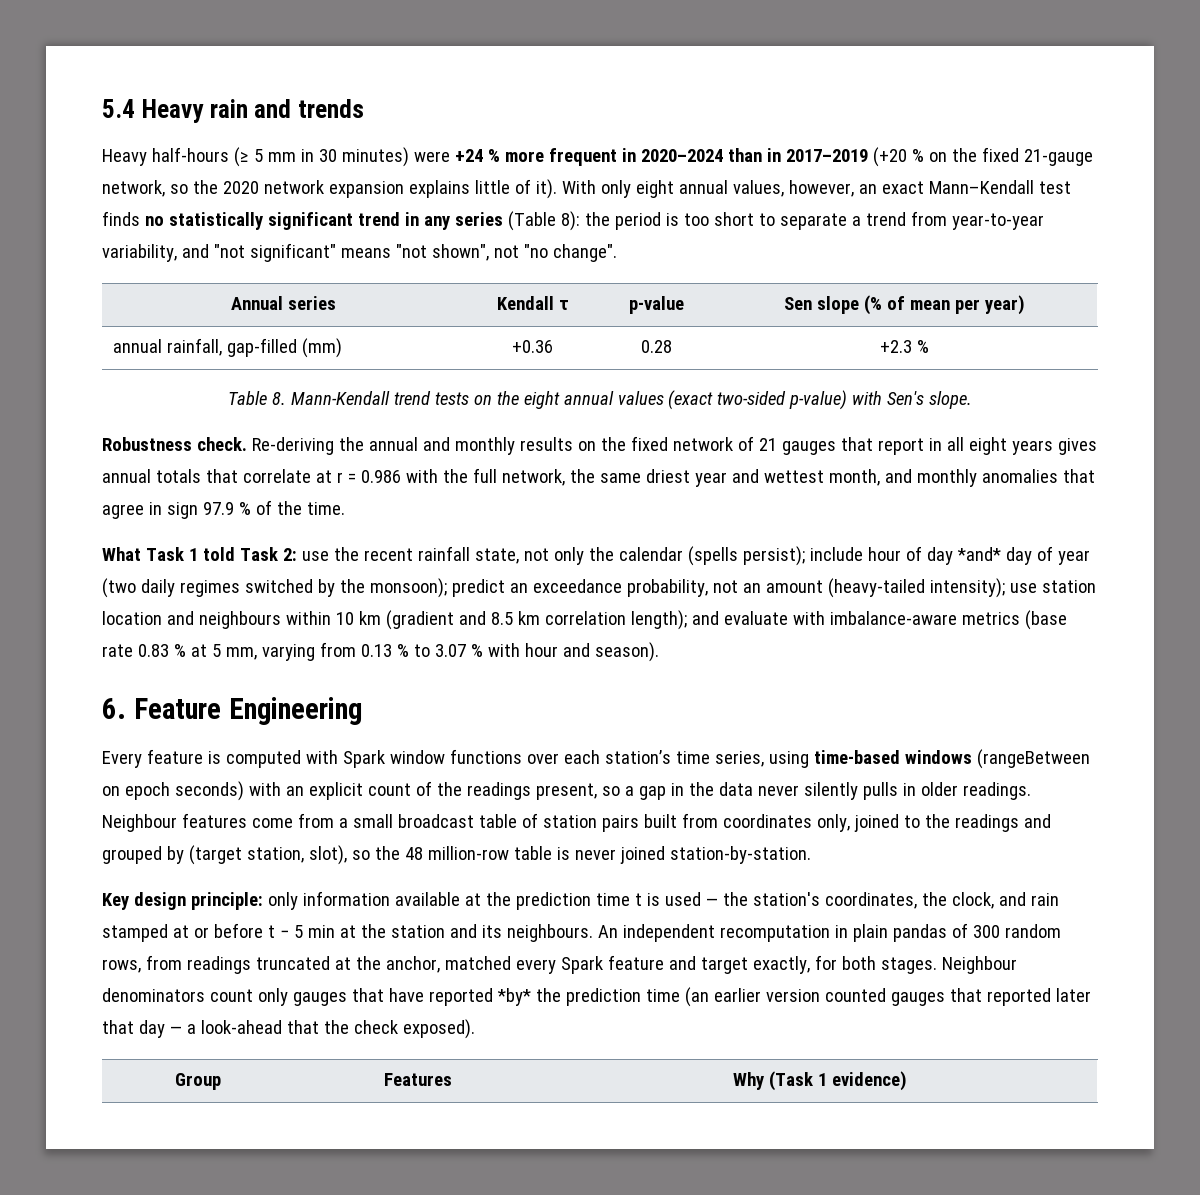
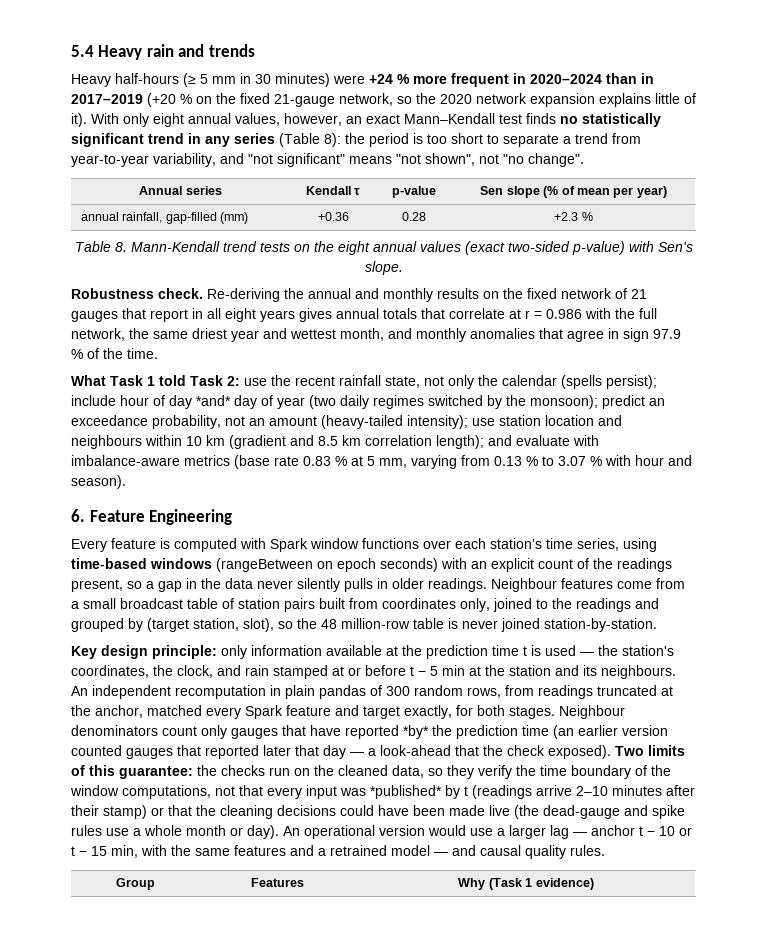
(475, 1029) none -> [615,745,685,756] [71,765,671,779] [70,785,695,799] [71,805,685,819] [71,825,692,839] [71,845,605,859] Two limits of this guarantee: the checks run on the cleaned data, so they verify the time boundary of the window computations, not that every input was *published* by t (readings arrive 2–10 minutes after their stamp) or that the cleaning decisions could have been made live (the dead-gauge and spike rules use a whole month or day). An operational version would use a larger lag — anchor t − 10 or t − 15 min, with the same features and a retrained model — and causal quality rules.

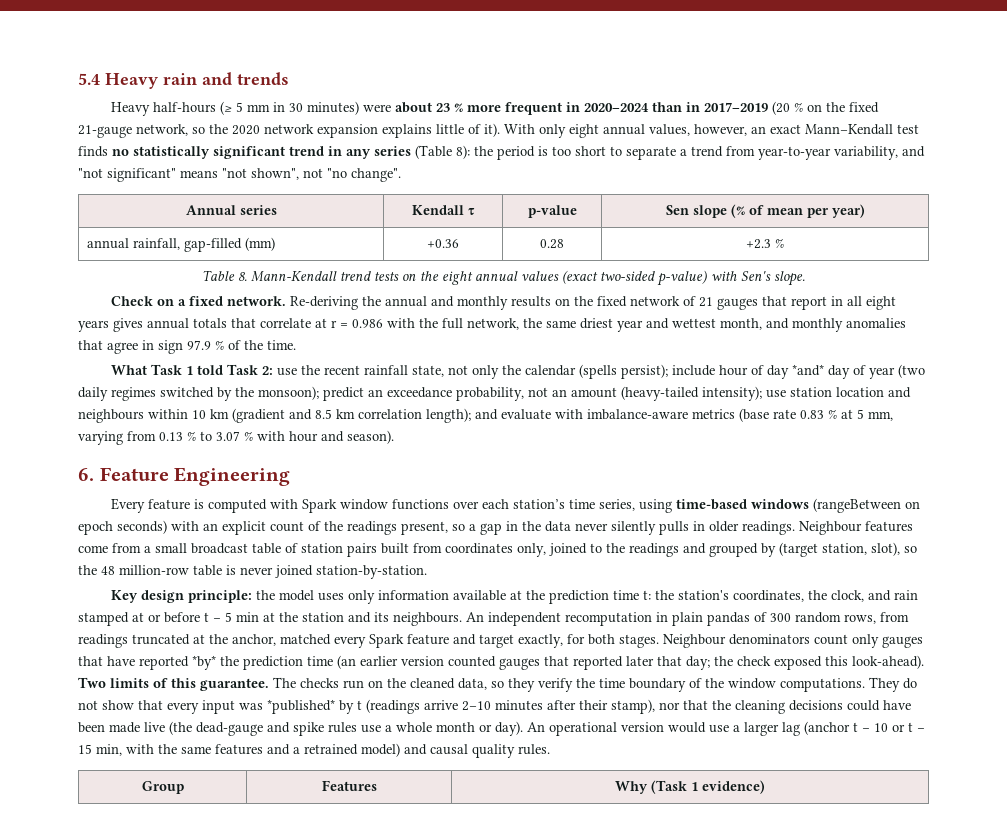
[369,74,393,84] +24 -> [395,102,451,113] about 23
[147,93,176,107] (+20 -> [772,101,791,115] (20
[71,288,203,299] Robustness check. -> [111,296,287,306] Check on a fixed network.
(217, 652) none -> [256,590,345,601] the model uses
[523,645,594,656] t is used — -> [643,590,652,600] t:
[323,745,611,759] day — a look-ahead that the check exposed). -> [686,655,924,670] day; the check exposed this look-ahead).
[119,765,217,779] guarantee: the -> [200,677,296,691] guarantee. The
[122,785,235,799] computations, not -> [780,677,917,692] [78,700,134,710] computations. They do not show
[103,805,164,819] stamp) or -> [611,699,680,714] stamp), nor
[573,825,635,836] — anchor -> [804,721,850,735] (anchor
[391,845,448,856] model — -> [361,743,400,757] model)

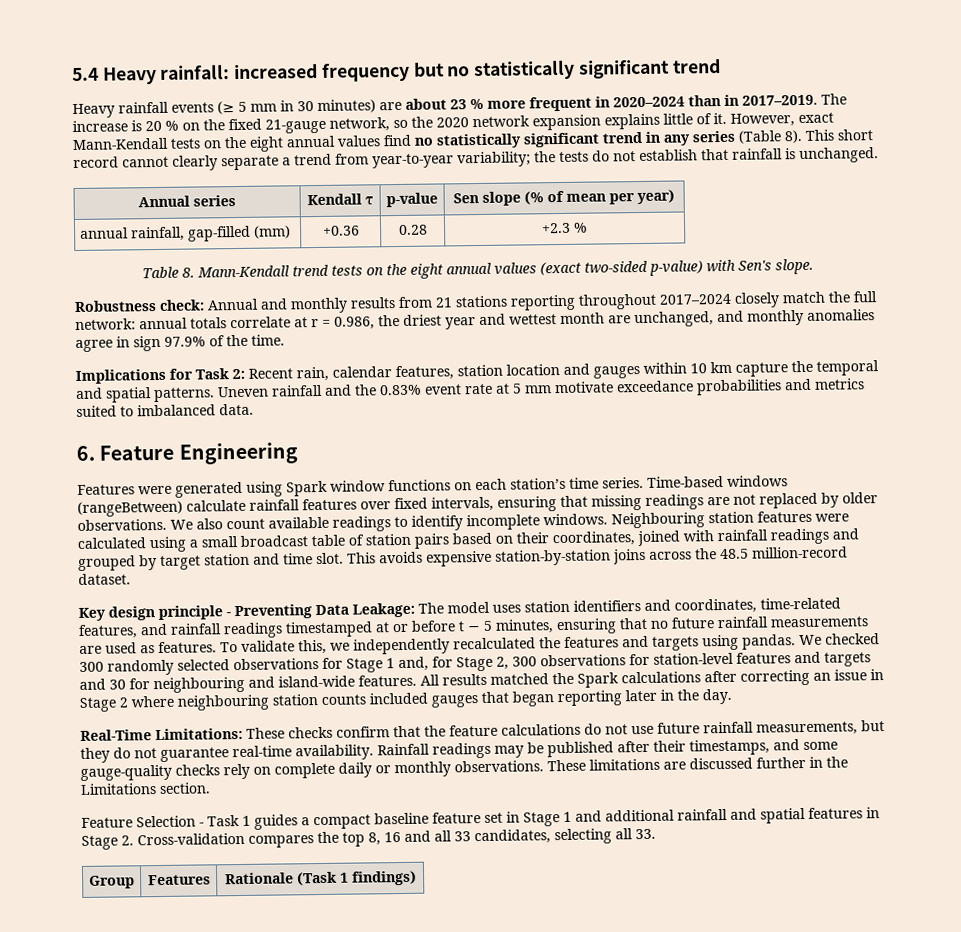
[163,72,289,85] [111,102,217,116] rain and trends // Heavy half-hours -> [160,58,721,82] [72,101,214,119] rainfall: increased frequency but no statistically significant trend // Heavy rainfall events
[363,104,392,112] were -> [379,101,402,111] are
[704,101,791,115] 2017–2019 (20 -> [742,93,847,106] [72,120,162,133] 2017–2019. The increase is 20
[484,123,919,138] [78,146,108,157] it). With only eight annual values, however, an exact Mann–Kendall test finds -> [713,112,834,127] [72,134,412,152] it. However, exact Mann-Kendall tests on the eight annual values find
[456,145,622,160] 8): the period is too short to -> [784,129,873,144] [73,155,218,171] 8). This short record cannot clearly
[834,146,925,160] [78,168,401,182] variability, and "not significant" means "not shown", not "no change". -> [457,147,879,168] variability; the tests do not establish that rainfall is unchanged.
[111,296,897,310] [78,318,143,332] Check on a fixed network. Re-deriving the annual and monthly results on the fixed network of 21 gauges that report in all eight years gives -> [74,291,877,314] [75,318,136,331] Robustness check: Annual and monthly results from 21 stations reporting throughout 2017–2024 closely match the full network:
[231,318,256,328] that -> (227, 323) none
[352,318,576,330] 0.986 with the full network, the same -> [334,314,400,330] 0.986, the
[720,318,762,330] month, -> [560,311,714,328] month are unchanged,
[78,340,103,350] that -> (875, 315) none
[187,340,224,350] 97.9 % -> [164,336,206,347] 97.9%
[111,364,926,379] [78,386,786,401] What Task 1 told Task 2: use the recent rainfall state, not only the calendar (spells persist); include hour of day *and* day of year (two daily regimes switched by the monsoon); predict an exceedance probability, not an amount (heavy-tailed intensity); use -> [75,365,454,385] Implications for Task 2: Recent rain, calendar features,
[78,409,144,423] neighbours -> [593,366,640,379] gauges
[232,408,893,423] [78,430,394,445] [78,467,291,486] [111,498,299,513] (gradient and 8.5 km correlation length); and evaluate with imbalance-aware metrics (base rate 0.83 % at 5 mm, varying from 0.13 % to 3.07 % with hour and season). // 6. Feature Engineering // Every feature is computed with -> [735,360,879,377] [76,378,865,403] [76,403,254,418] [76,442,298,465] [77,481,283,498] capture the temporal and spatial patterns. Uneven rainfall and the 0.83% event rate at 5 mm motivate exceedance probabilities and metrics suited to imbalanced data. // 6. Feature Engineering // Features were generated using
[453,501,480,509] over -> [454,482,472,491] on
[599,498,921,513] [78,520,913,535] [78,543,141,553] series, using time-based windows (rangeBetween on epoch seconds) with an explicit count of the readings present, so a gap in the data never silently pulls in older readings. Neighbour features come from -> [602,475,788,489] [77,492,878,517] [77,510,849,532] [77,536,187,553] series. Time-based windows (rangeBetween) calculate rainfall features over fixed intervals, ensuring that missing readings are not replaced by older observations. We also count available readings to identify incomplete windows. Neighbouring station features were calculated using
[381,542,917,557] [78,565,427,579] [111,590,919,604] [78,612,129,626] built from coordinates only, joined to the readings and grouped by (target station, slot), so the 48 million-row table is never joined station-by-station. // Key design principle: the model uses only information available at the prediction time t: the station's coordinates, the clock, and rain stamped -> [452,528,859,547] [78,546,848,571] [78,573,131,585] [78,597,841,621] [78,621,373,639] based on their coordinates, joined with rainfall readings and grouped by target station and time slot. This avoids expensive station-by-station joins across the 48.5 million-record dataset. // Key design principle - Preventing Data Leakage: The model uses station identifiers and coordinates, time-related features, and rainfall readings timestamped
[236,612,909,626] [78,634,923,648] [78,655,924,670] [78,677,917,692] [78,699,911,714] [78,721,925,736] [78,743,550,758] min at the station and its neighbours. An independent recomputation in plain pandas of 300 random rows, from readings truncated at the anchor, matched every Spark feature and target exactly, for both stages. Neighbour denominators count only gauges that have reported *by* the prediction time (an earlier version counted gauges that reported later that day; the check exposed this look-ahead). Two limits of this guarantee. The checks run on the cleaned data, so they verify the time boundary of the window computations. They do not show that every input was *published* by t (readings arrive 2–10 minutes after their stamp), nor that the cleaning decisions could have been made live (the dead-gauge and spike rules use a whole month or day). An operational version would use a larger lag (anchor t − 10 or t − 15 min, with the same features and a retrained model) and causal quality rules. -> [495,616,869,635] [79,633,880,655] [79,651,871,676] [79,669,884,694] [79,688,732,712] [80,720,885,741] [80,739,838,763] [80,756,848,781] [80,782,211,795] [81,807,880,830] [81,828,656,850] minutes, ensuring that no future rainfall measurements are used as features. To validate this, we independently recalculated the features and targets using pandas. We checked 300 randomly selected observations for Stage 1 and, for Stage 2, 300 observations for station-level features and targets and 30 for neighbouring and island-wide features. All results matched the Spark calculations after correcting an issue in Stage 2 where neighbouring station counts included gauges that began reporting later in the day. // Real-Time Limitations: These checks confirm that the feature calculations do not use future rainfall measurements, but they do not guarantee real-time availability. Rainfall readings may be published after their timestamps, and some gauge-quality checks rely on complete daily or monthly observations. These limitations are discussed further in the Limitations section. // Feature Selection - Task 1 guides a compact baseline feature set in Stage 1 and additional rainfall and spatial features in Stage 2. Cross-validation compares the top 8, 16 and all 33 candidates, selecting all 33.
[615,781,648,794] Why -> [224,872,294,885] Rationale
[702,780,765,794] evidence) -> [351,870,417,886] findings)

